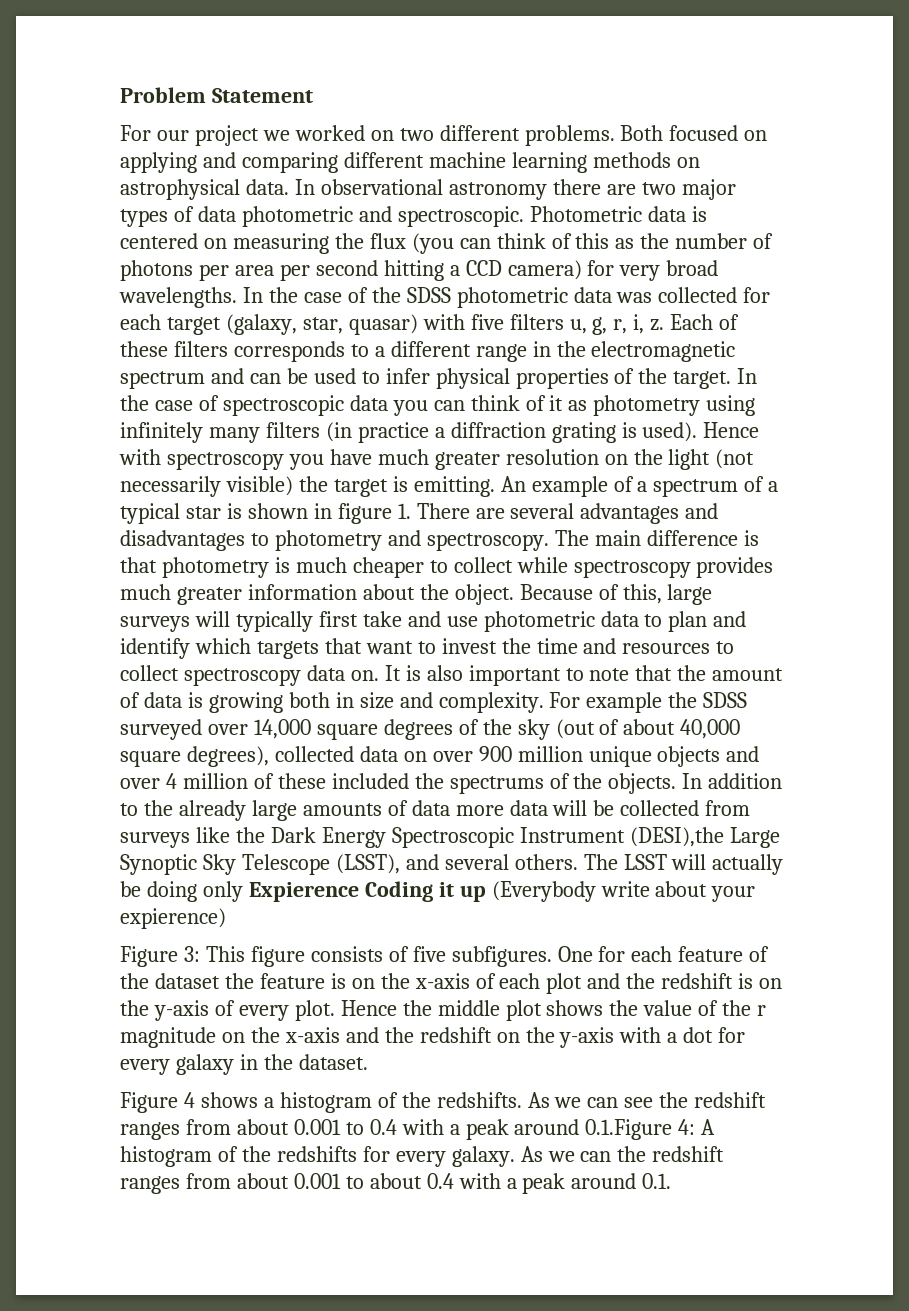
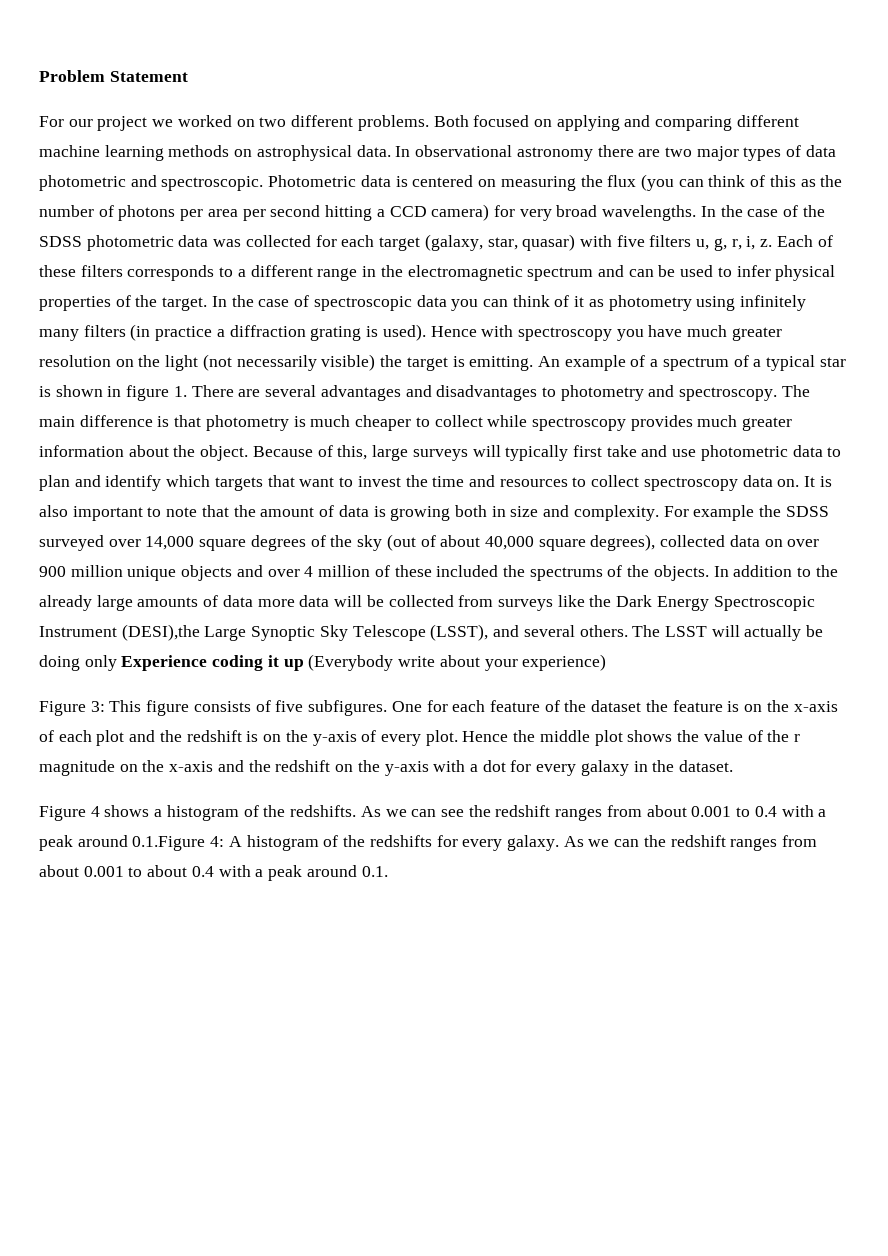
[248,881,433,902] Expierence Coding -> [121,655,264,671] Experience coding
[120,908,226,929] expierence) -> [522,654,607,671] experience)

